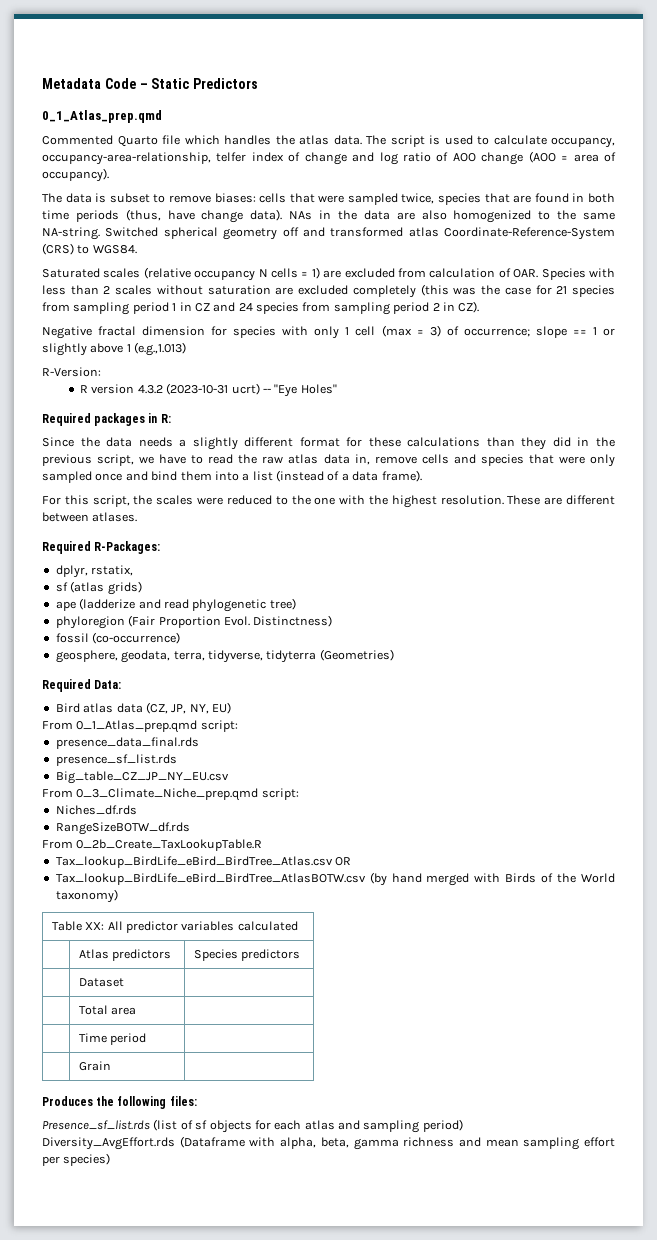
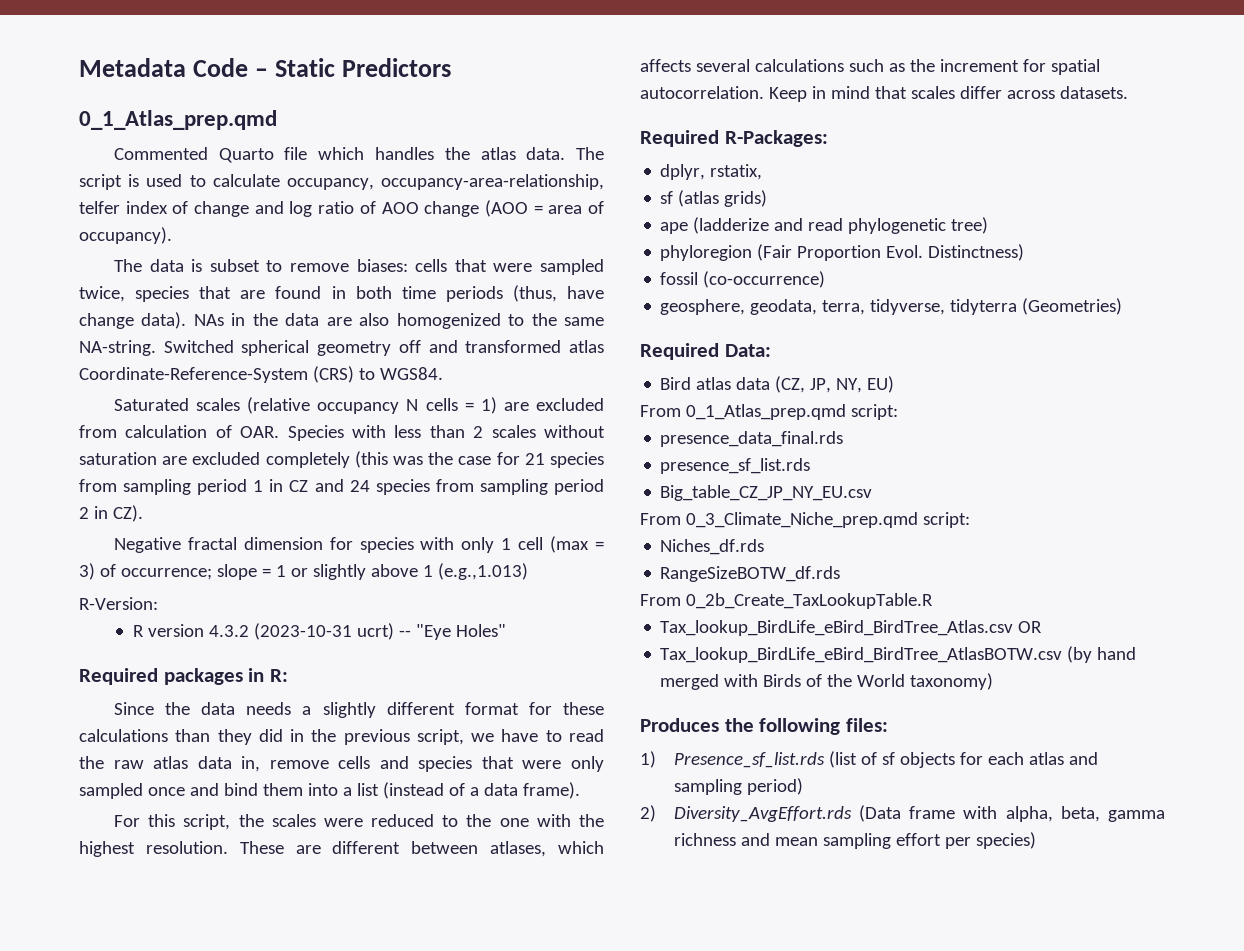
[572,330,587,335] == -> [261,568,271,577] =
[92,512,138,522] atlases. -> [490,841,604,857] [640,59,1100,75] [640,86,1128,102] atlases, which affects several calculations such as the increment for spatial autocorrelation. Keep in mind that scales differ across datasets.
[51,921,298,933] [78,949,172,961] [193,949,301,961] [78,978,124,987] [78,1005,137,1015] [78,1033,147,1045] [78,1061,111,1071] // Table XX: All predictor variables calculated // | Atlas predictors | Species predictors // | Dataset | // | Total area | // | Time period | // | Grain | -> (994, 681) none
(197, 1101) none -> [640,751,656,768] 1)
[42,1136,245,1150] Diversity_AvgEffort.rds (Dataframe -> [640,805,956,822] 2) Diversity_AvgEffort.rds (Data frame

